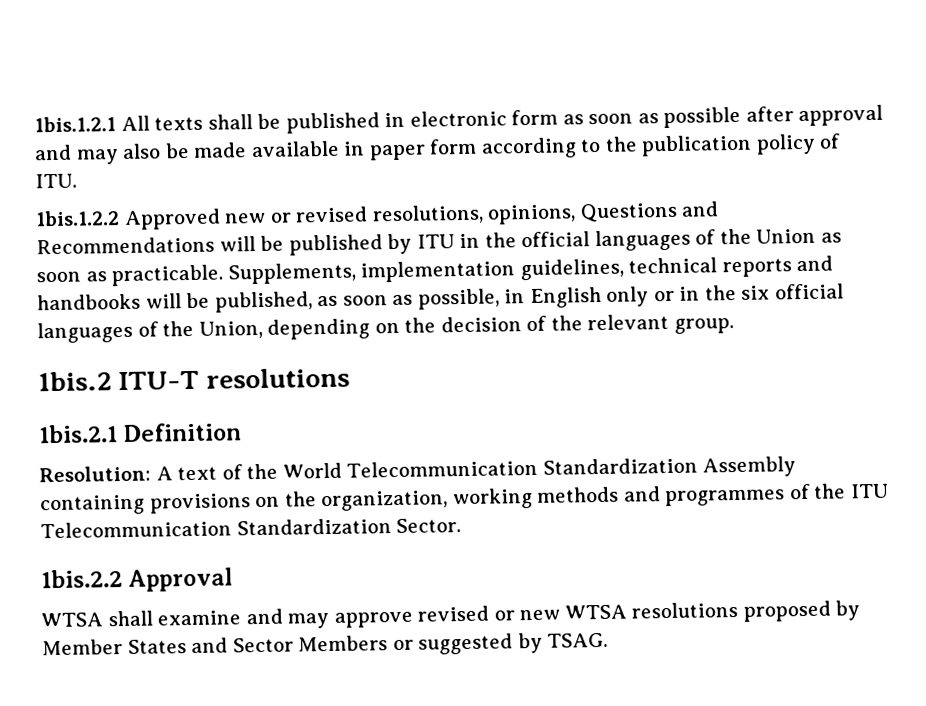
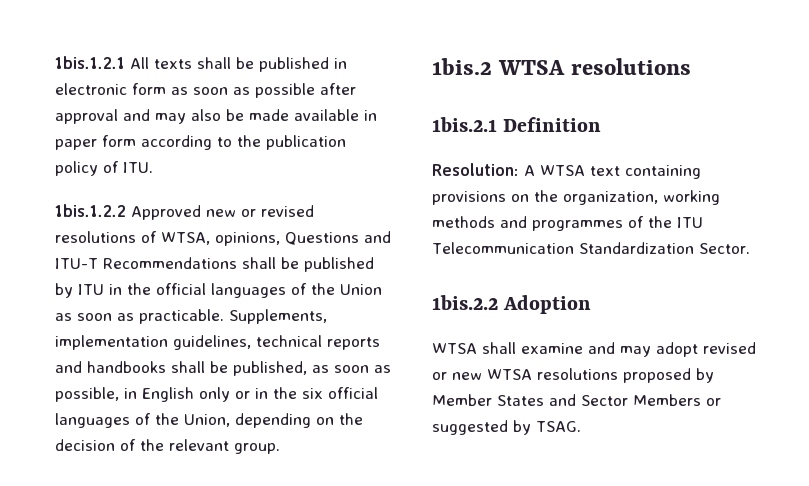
[371,201,720,225] [36,236,256,255] resolutions, opinions, Questions and Recommendations will -> [55,231,391,246] [55,257,276,269] resolutions of WTSA, opinions, Questions and ITU-T Recommendations shall
[145,293,182,309] will -> [171,361,205,373] shall
[118,370,200,391] ITU-T -> [497,60,565,75] WTSA
[177,456,797,481] text of the World Telecommunication Standardization Assembly -> [540,165,620,176] WTSA text
[128,567,234,592] Approval -> [503,295,592,314] Adoption
[333,611,414,628] approve -> [656,342,698,357] adopt

